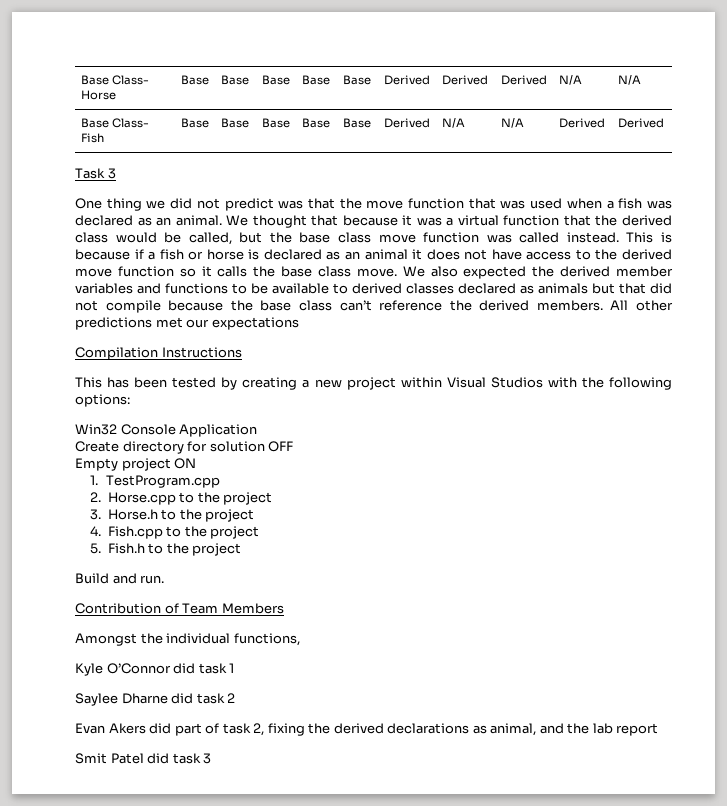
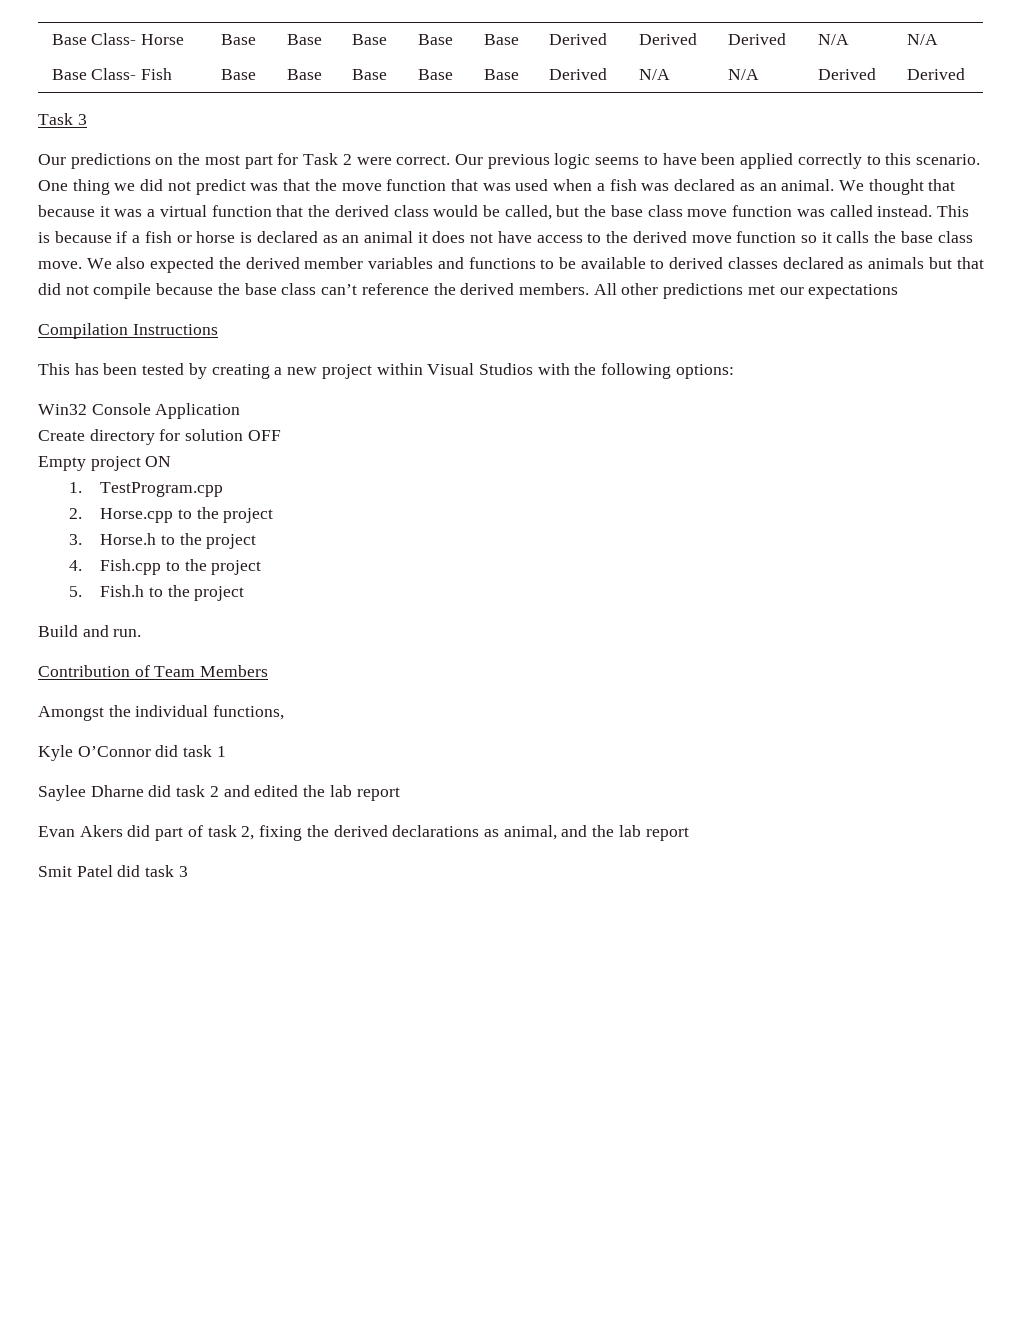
(116, 173) none -> [38,153,980,169] Our predictions on the most part for Task 2 were correct. Our previous logic seems to have been applied correctly to this scenario.
(236, 698) none -> [223,785,400,801] and edited the lab report

